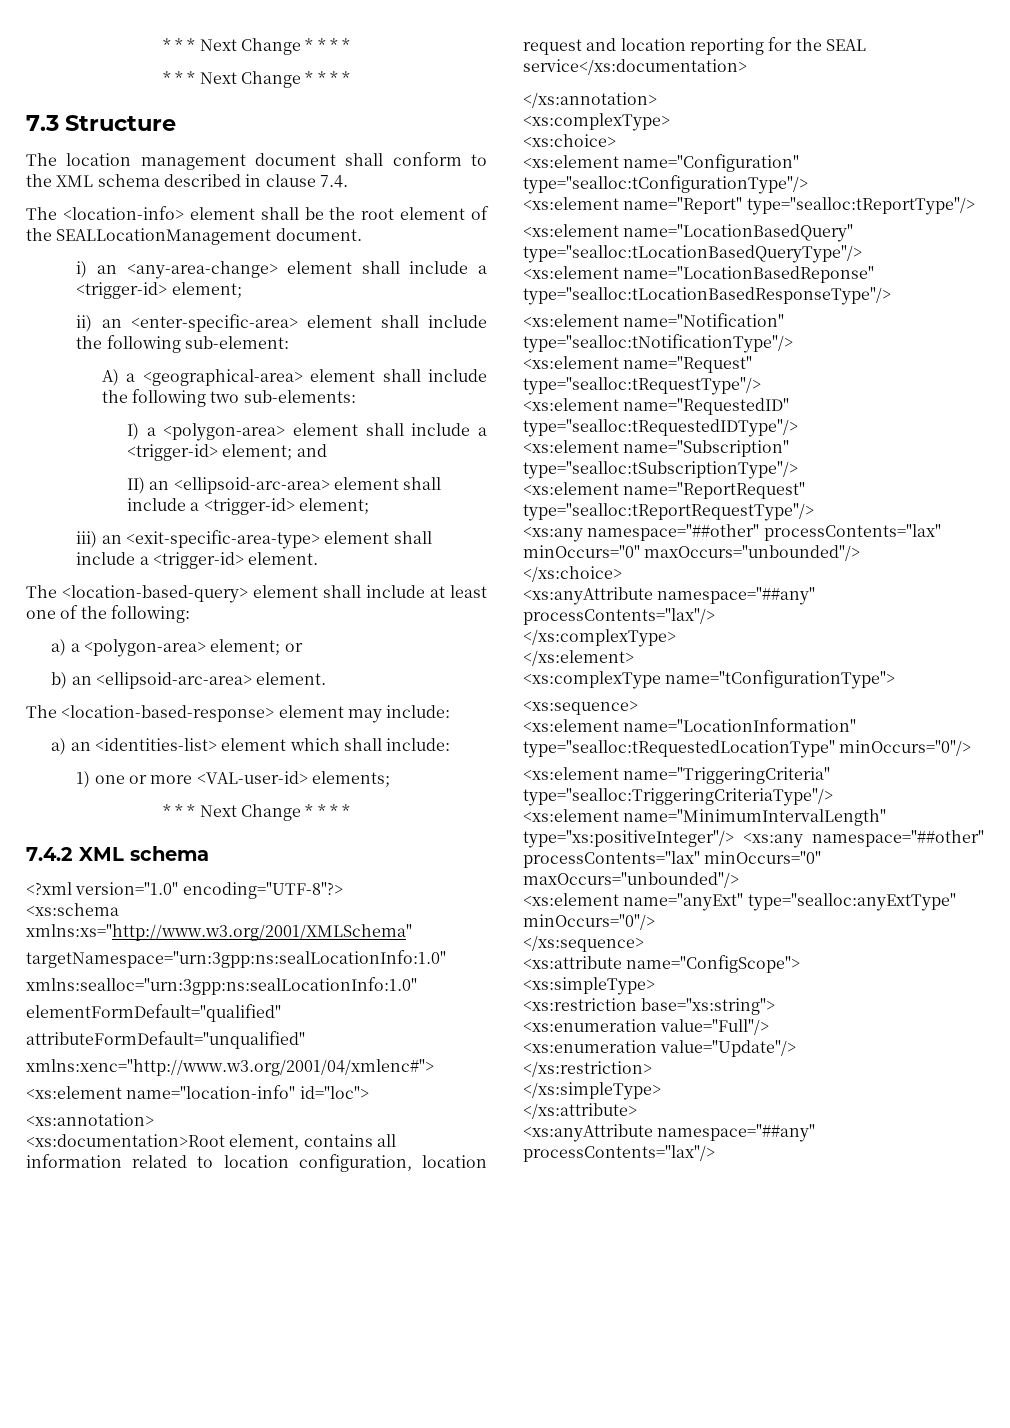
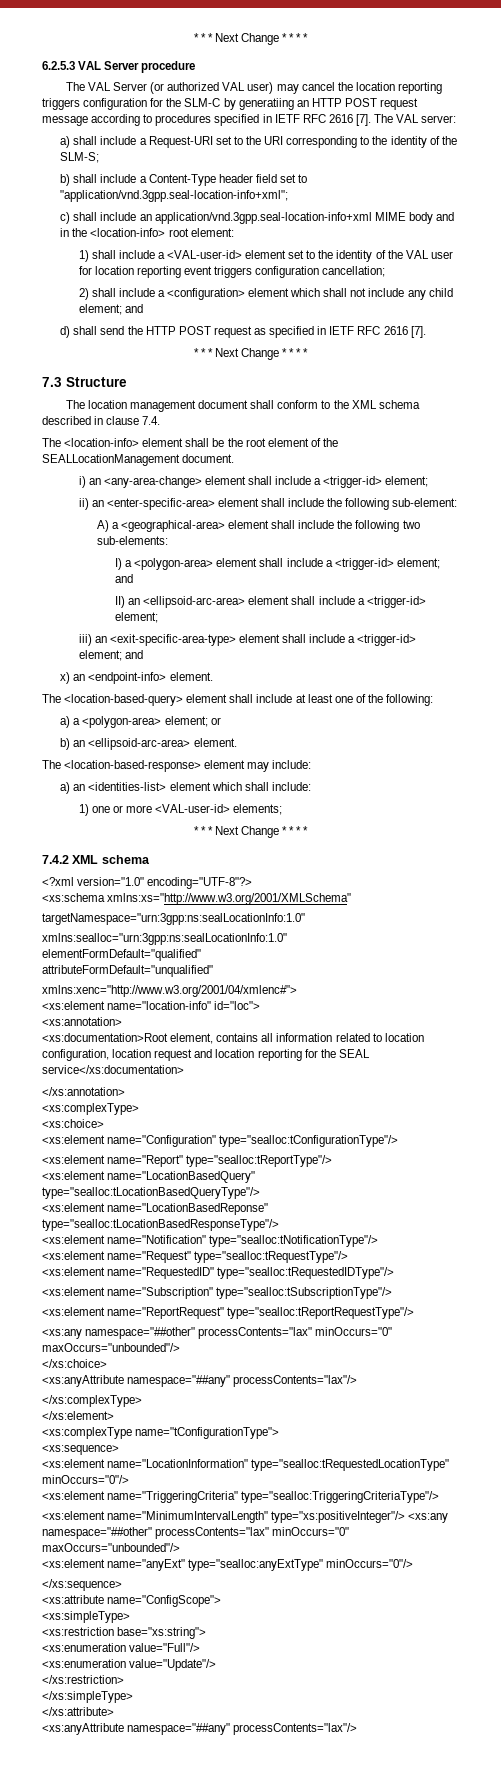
[162,38,351,55] * * * Next Change * * * * -> [193,33,309,45] [42,61,196,73] [65,82,442,94] [42,98,419,110] [42,114,457,126] [60,136,457,148] [60,152,100,163] [60,174,308,186] [60,190,289,202] [60,212,454,224] [60,228,234,237] [78,250,453,262] [78,266,386,278] [78,288,453,300] [78,304,143,315] [60,326,426,338] * * * Next Change * * * * // 6.2.5.3 VAL Server procedure // The VAL Server (or authorized VAL user) may cancel the location reporting triggers configuration for the SLM-C by generatiing an HTTP POST request message according to procedures specified in IETF RFC 2616 [7]. The VAL server: // a) shall include a Request-URI set to the URI corresponding to the identity of the SLM-S; // b) shall include a Content-Type header field set to "application/vnd.3gpp.seal-location-info+xml"; // c) shall include an application/vnd.3gpp.seal-location-info+xml MIME body and in the <location-info> root element: // 1) shall include a <VAL-user-id> element set to the identity of the VAL user for location reporting event triggers configuration cancellation; // 2) shall include a <configuration> element which shall not include any child element; and // d) shall send the HTTP POST request as specified in IETF RFC 2616 [7].
(245, 560) none -> [78,650,143,661] [60,672,167,684] element; and // x) an <endpoint-info>

